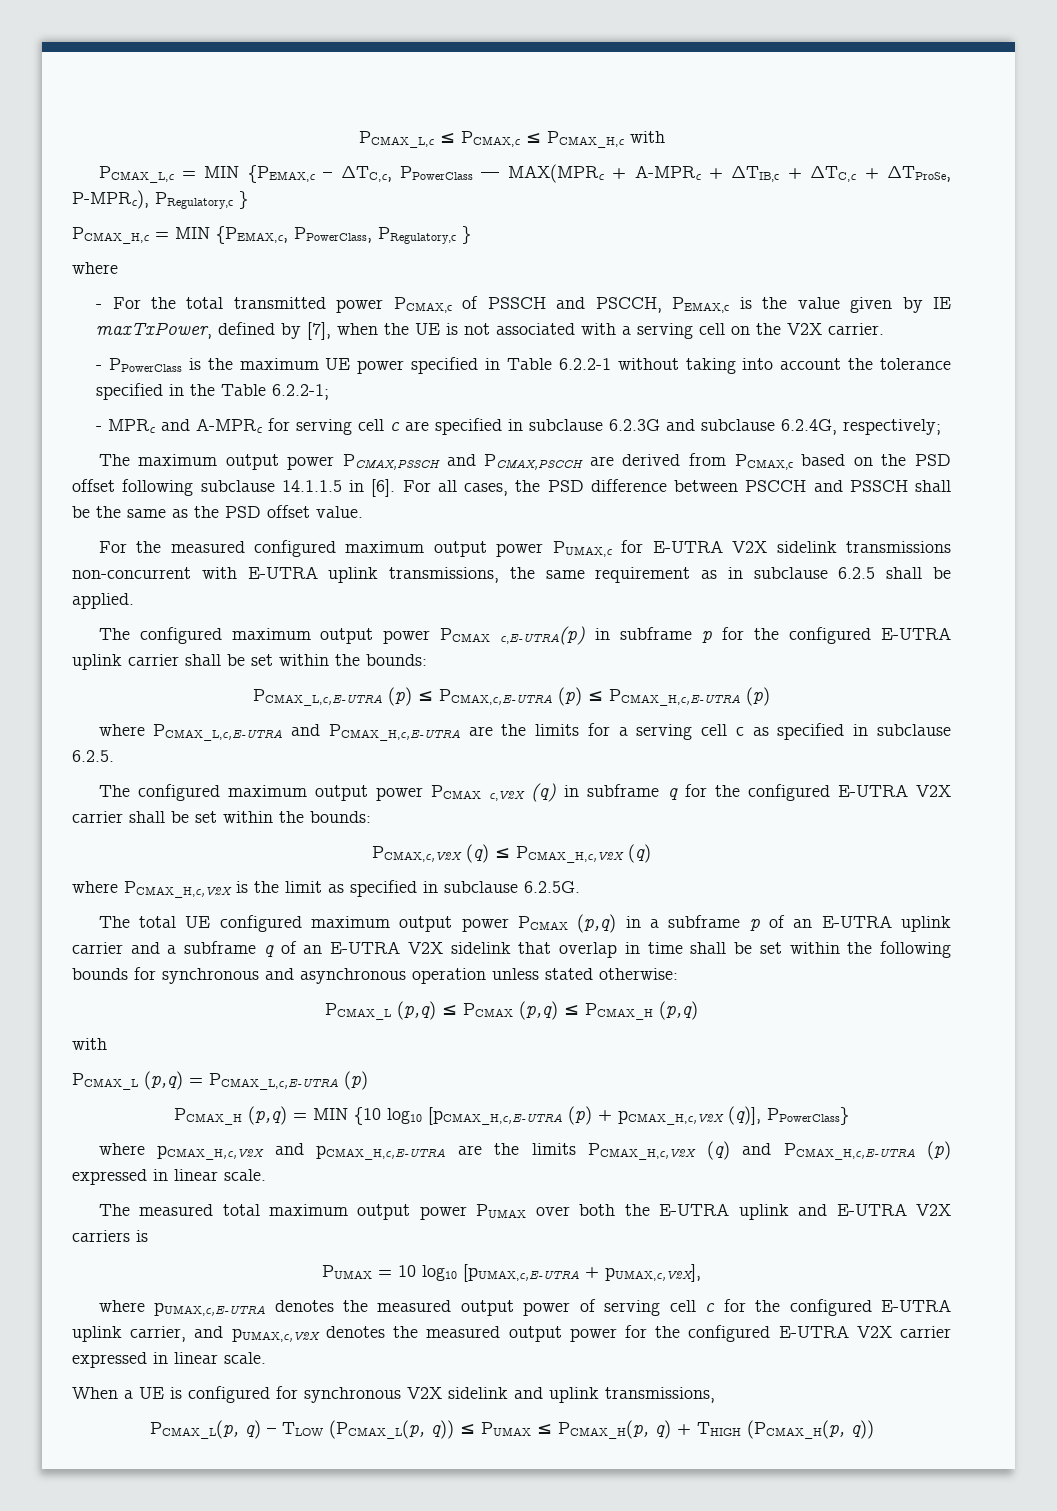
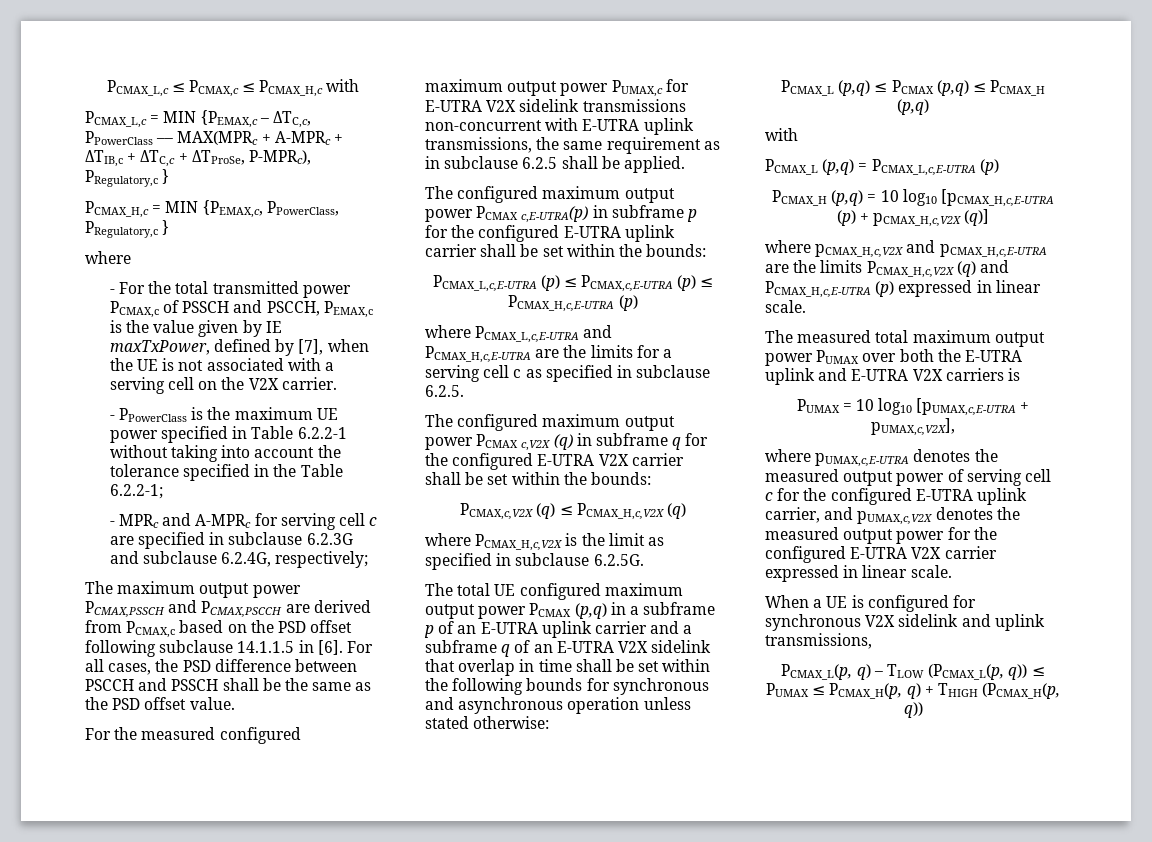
[313,1107,381,1125] MIN {10 -> [880,190,899,202] 10
[728,1106,849,1125] (q)], PPowerClass} -> [964,209,990,226] (q)]

